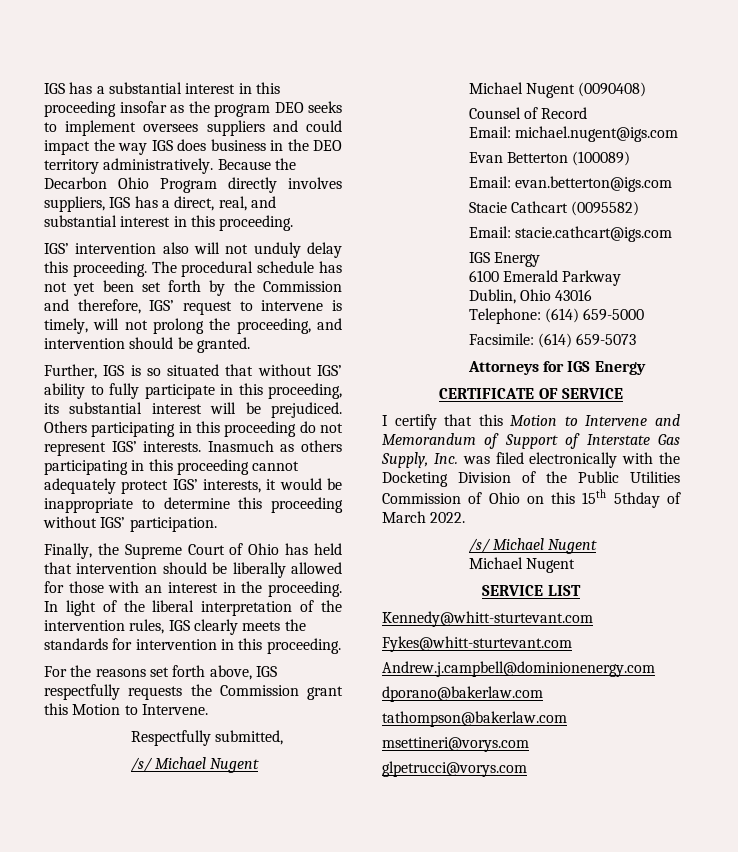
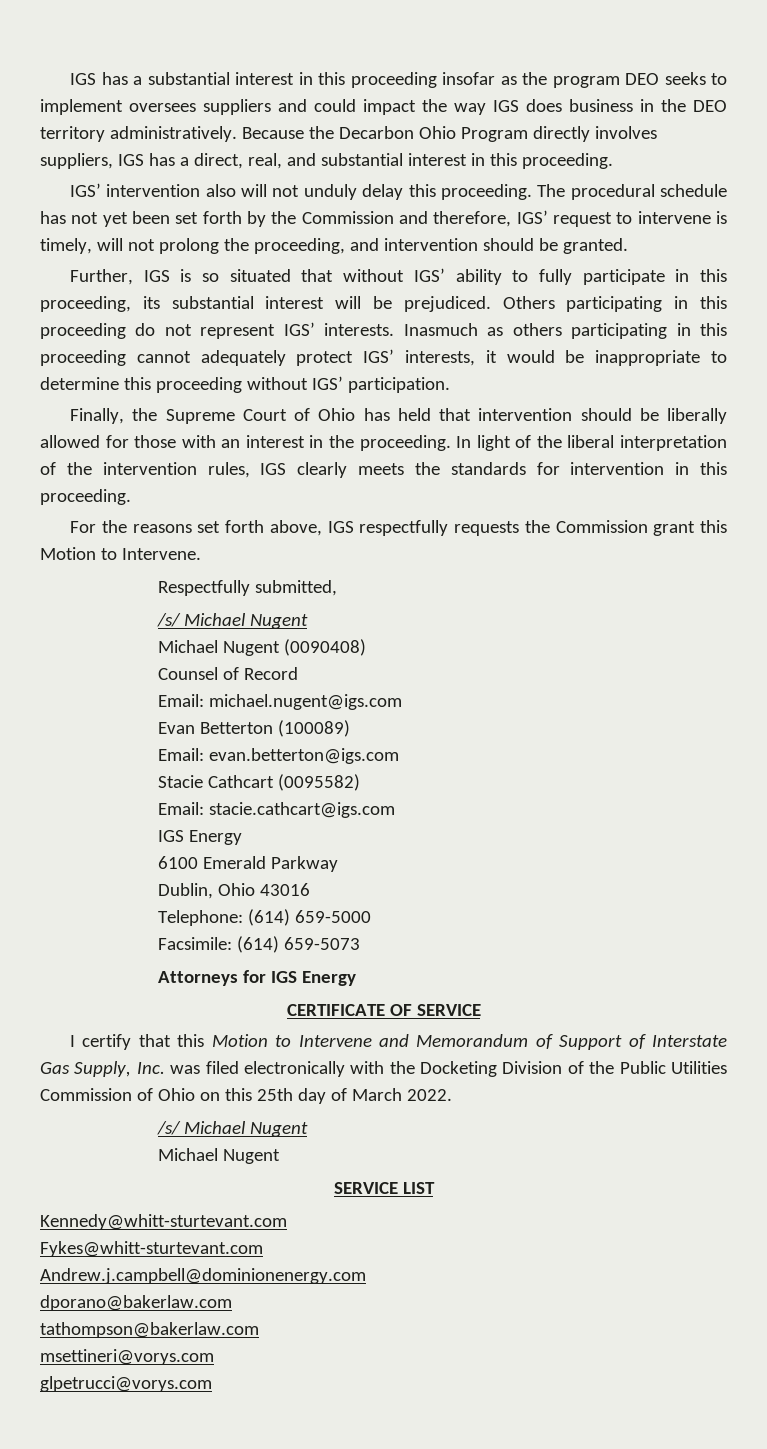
[582,489,660,508] 15th 5thday -> [256,1088,326,1104] 25th day

